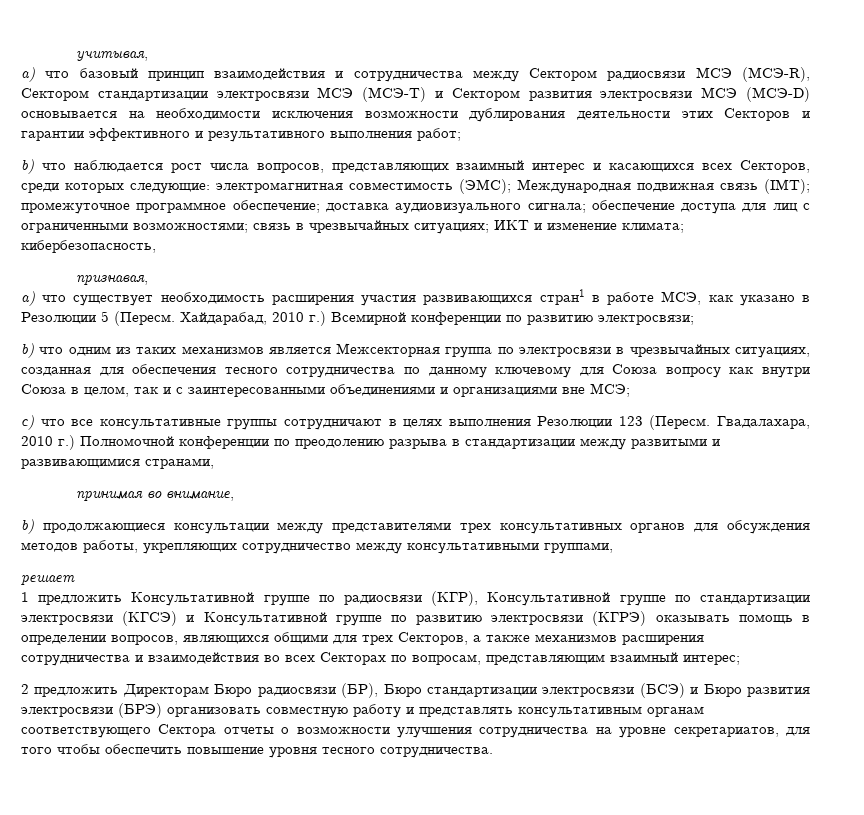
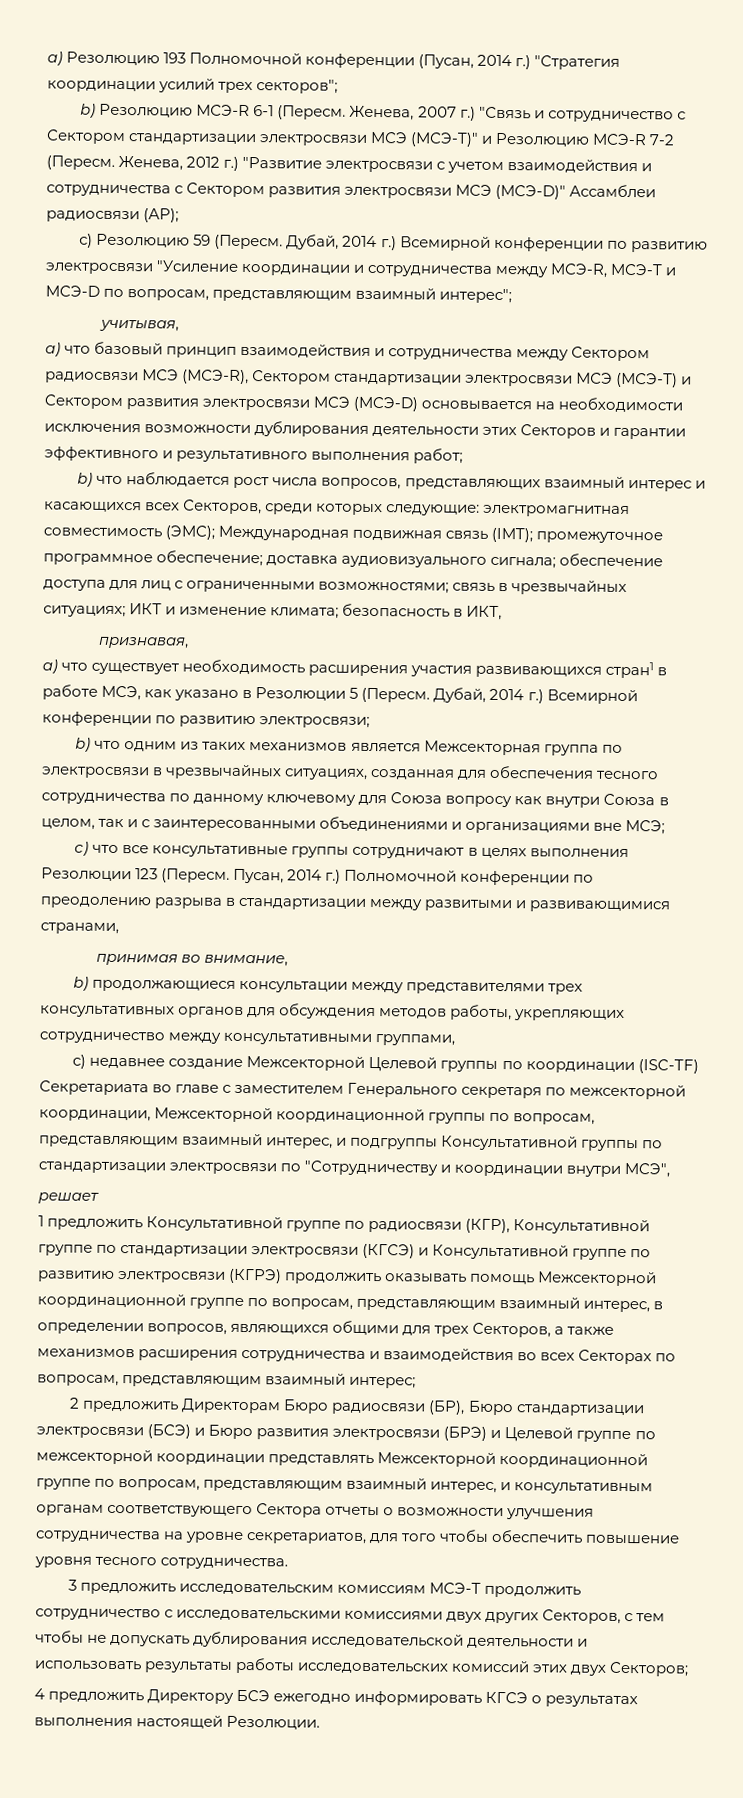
(76, 56) none -> [47,51,621,70] [47,78,339,94] [80,103,686,123] [46,129,676,147] [46,155,653,174] [46,182,657,200] [46,208,180,223] [79,233,708,253] [45,260,677,278] [45,285,513,304] a) Резолюцию 193 Полномочной конференции (Пусан, 2014 г.) "Стратегия координации усилий трех секторов"; // b) Резолюцию МСЭ-R 6-1 (Пересм. Женева, 2007 г.) "Связь и сотрудничество с Сектором стандартизации электросвязи МСЭ (МСЭ-T)" и Резолюцию МСЭ-R 7-2 (Пересм. Женева, 2012 г.) "Развитие электросвязи с учетом взаимодействия и сотрудничества с Сектором развития электросвязи МСЭ (МСЭ-D)" Ассамблеи радиосвязи (АР); // с) Резолюцию 59 (Пересм. Дубай, 2014 г.) Всемирной конференции по развитию электросвязи "Усиление координации и сотрудничества между МСЭ-R, МСЭ-Т и МСЭ-D по вопросам, представляющим взаимный интерес"; //
[21,240,156,253] кибербезопасность, -> [342,603,503,621] безопасность в ИКТ,
[180,312,304,325] Хайдарабад, 2010 -> [433,687,525,703] Дубай, 2014
[717,416,811,429] [21,436,53,446] Гвадалахара, 2010 -> [233,868,323,884] Пусан, 2014
(613, 548) none -> [72,1054,699,1074] [39,1080,687,1100] [39,1107,596,1125] [39,1133,664,1152] [38,1160,671,1178] // с) недавнее создание Межсекторной Целевой группы по координации (ISC-TF) Секретариата во главе с заместителем Генерального секретаря по межсекторной координации, Межсекторной координационной группы по вопросам, представляющим взаимный интерес, и подгруппы Консультативной группы по стандартизации электросвязи по "Сотрудничеству и координации внутри МСЭ",
(647, 618) none -> [284,1272,383,1285] продолжить
(793, 619) none -> [537,1271,658,1287] [37,1293,651,1313] Межсекторной координационной группе по вопросам, представляющим взаимный интерес,
[167,704,513,718] организовать совместную работу и представлять -> [490,1427,656,1443] [36,1449,649,1469] [36,1477,512,1494] и Целевой группе по межсекторной координации представлять Межсекторной координационной группе по вопросам, представляющим взаимный интерес, и
(493, 752) none -> [68,1579,582,1598] [35,1608,666,1624] [35,1630,589,1649] [34,1657,690,1677] [34,1688,639,1708] [34,1715,321,1730] // 3 предложить исследовательским комиссиям МСЭ-Т продолжить сотрудничество с исследовательскими комиссиями двух других Секторов, с тем чтобы не допускать дублирования исследовательской деятельности и использовать результаты работы исследовательских комиссий этих двух Секторов; // 4 предложить Директору БСЭ ежегодно информировать КГСЭ о результатах выполнения настоящей Резолюции.

